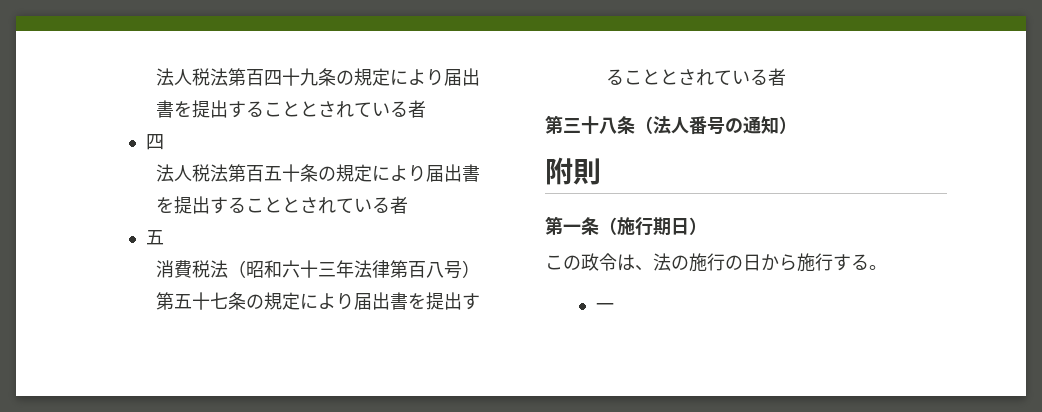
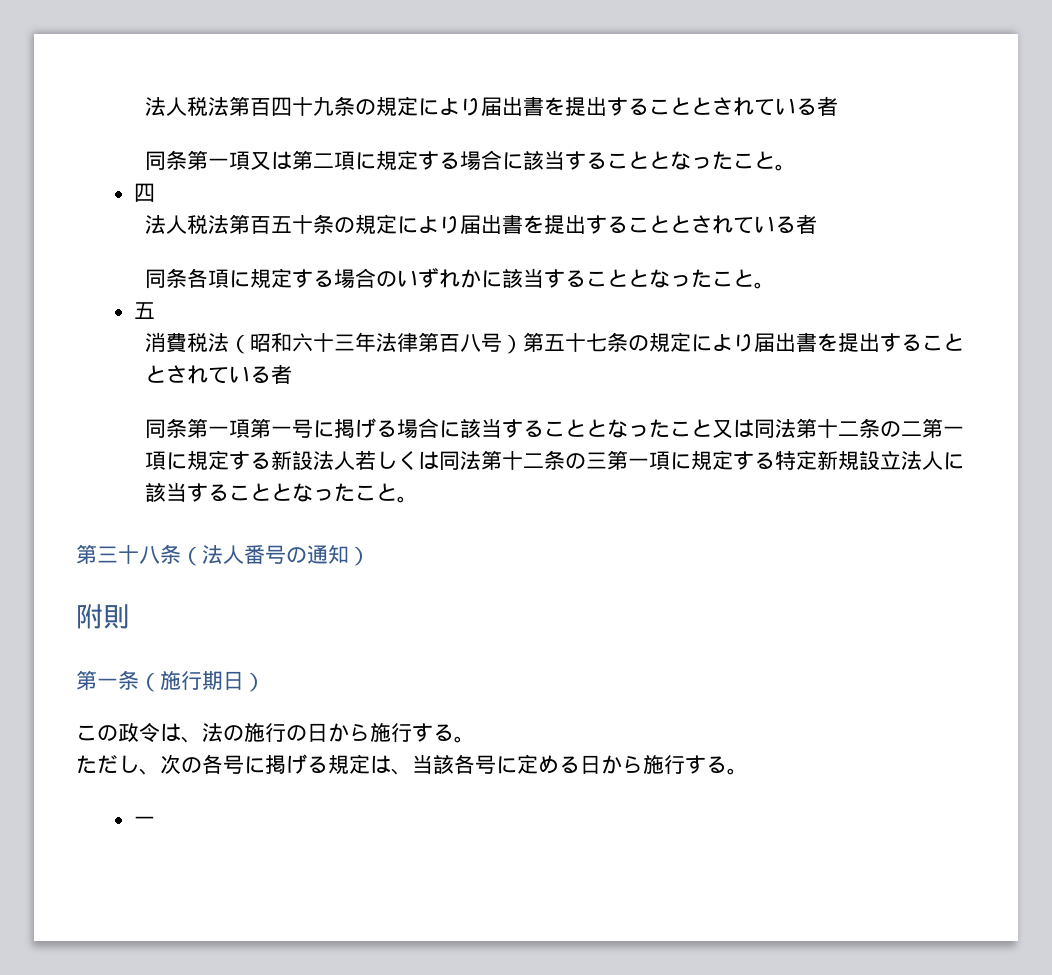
(427, 109) none -> [144,150,796,171] // 同条第一項又は第二項に規定する場合に該当することとなったこと。
(409, 205) none -> [144,268,775,289] // 同条各項に規定する場合のいずれかに該当することとなったこと。
(787, 77) none -> [144,418,964,439] [144,450,964,471] [144,482,418,503] // 同条第一項第一号に掲げる場合に該当することとなったこと又は同法第十二条の二第一項に規定する新設法人若しくは同法第十二条の三第一項に規定する特定新規設立法人に該当することとなったこと。
(887, 267) none -> [76,754,748,775] // ただし、次の各号に掲げる規定は、当該各号に定める日から施行する。

